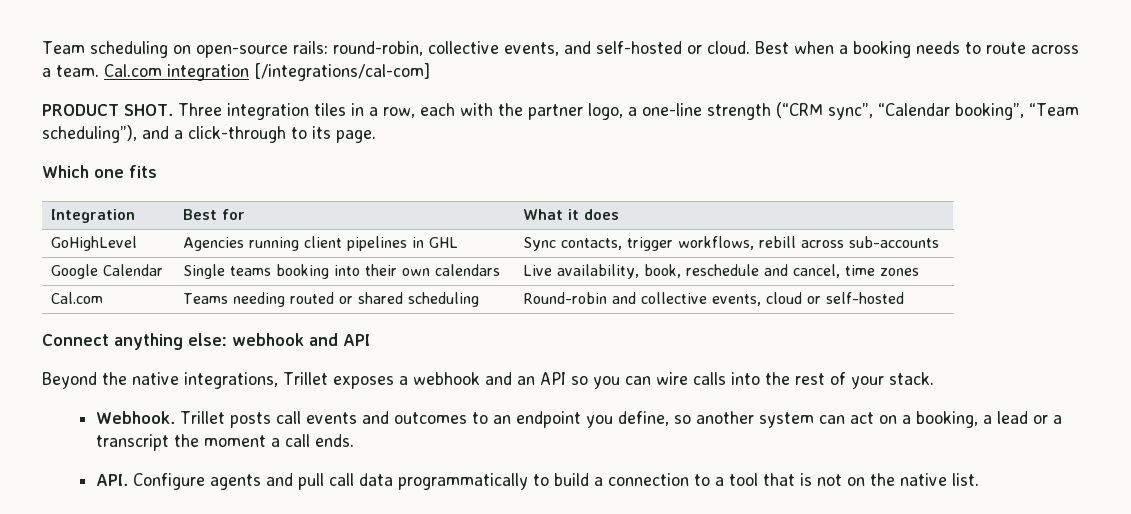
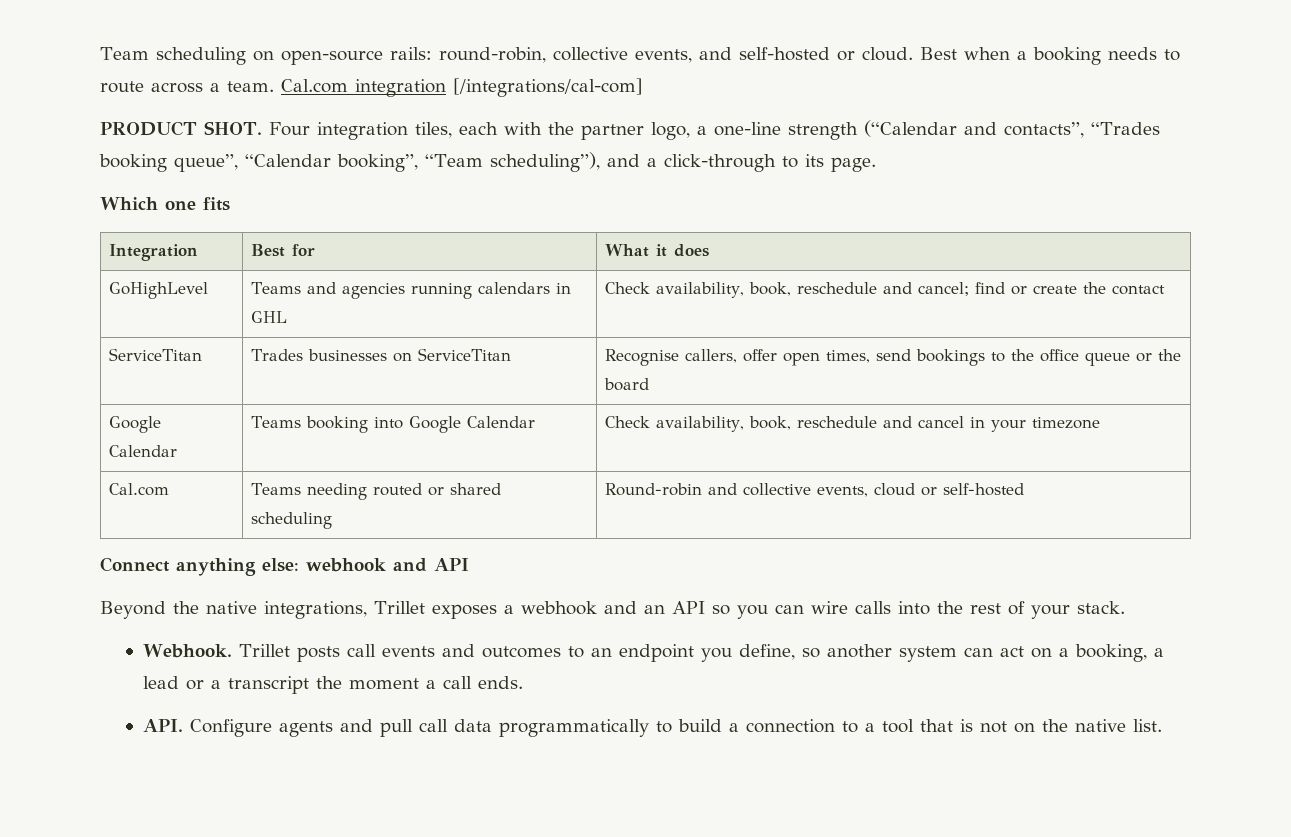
[177,103,415,120] Three integration tiles in a row, -> [268,122,452,140] Four integration tiles,
[775,102,873,120] (“CRM sync”, -> [863,120,1160,138] [99,154,238,172] (“Calendar and contacts”, “Trades booking queue”,
[183,236,459,251] [523,236,940,251] [51,264,164,279] [183,264,501,279] [523,264,920,279] Agencies running client pipelines in GHL | Sync contacts, trigger workflows, rebill across sub-accounts // Google Calendar | Single teams booking into their own calendars | Live availability, book, reschedule and cancel, time zones -> [251,282,572,299] [251,311,288,323] [605,282,1166,298] [109,348,203,361] [251,348,512,362] [605,349,1182,366] [604,378,650,391] [109,416,162,433] [109,445,178,457] [251,416,536,433] [605,416,1101,432] Teams and agencies running calendars in GHL | Check availability, book, reschedule and cancel; find or create the contact // ServiceTitan | Trades businesses on ServiceTitan | Recognise callers, offer open times, send bookings to the office queue or the board // Google Calendar | Teams booking into Google Calendar | Check availability, book, reschedule and cancel in your timezone

